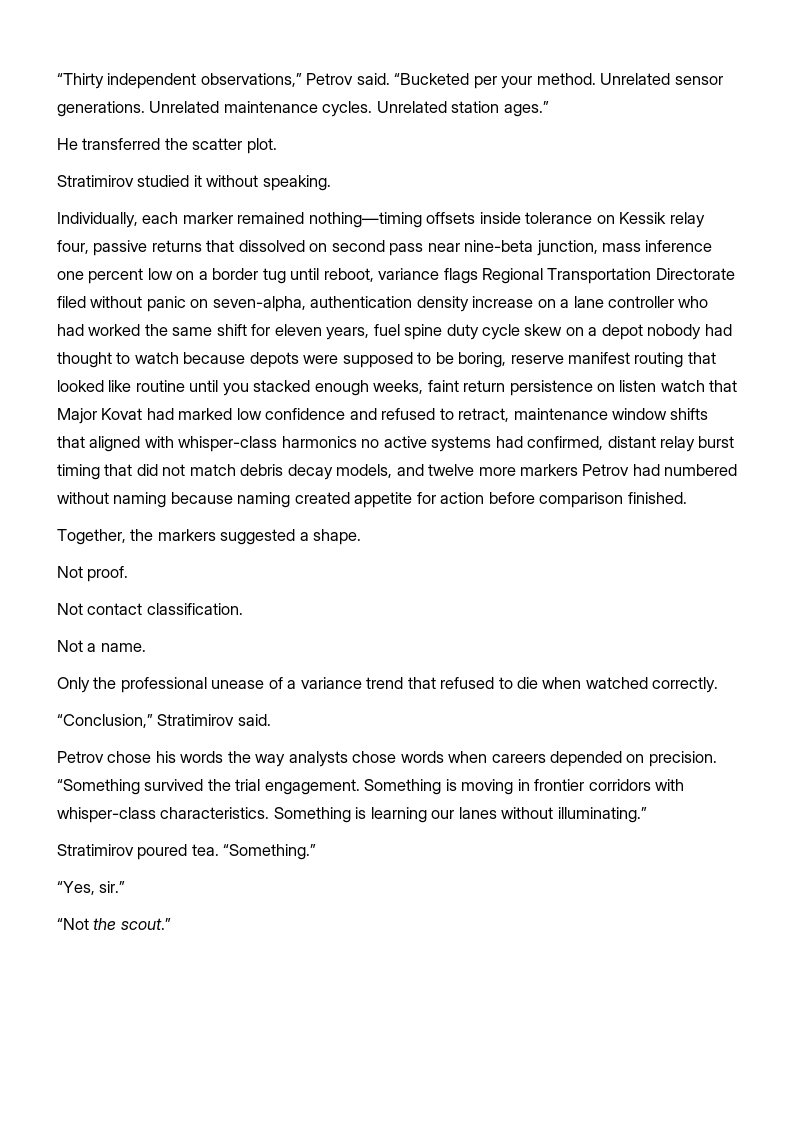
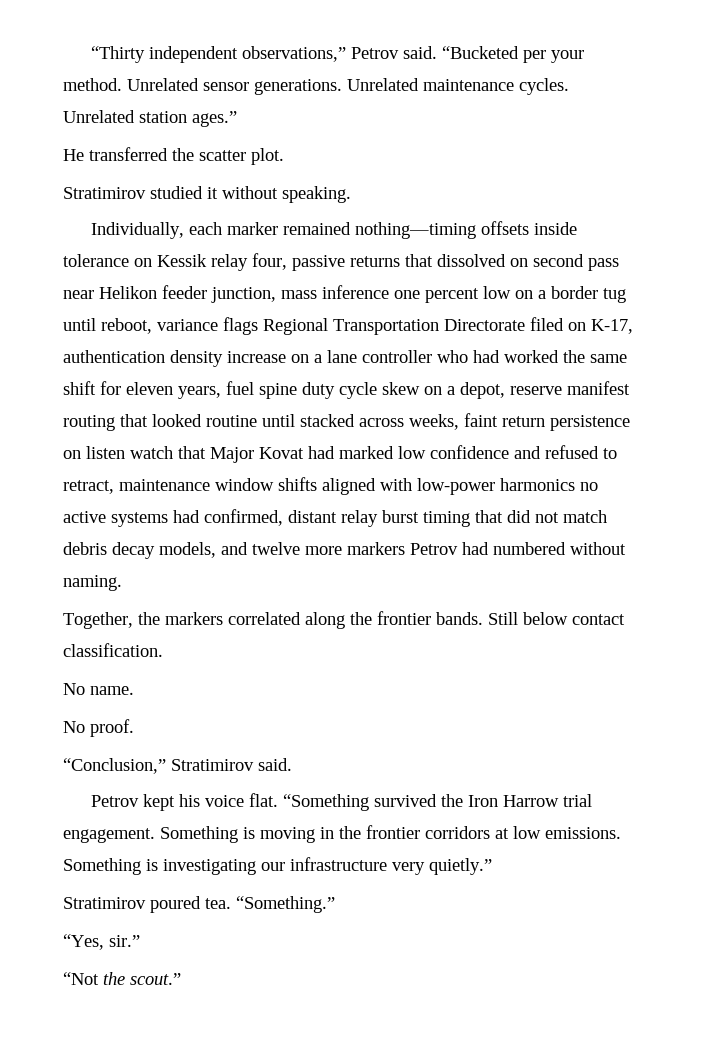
[464,240,534,252] nine-beta -> [99,285,207,299] Helikon feeder
[90,296,306,312] without panic on seven-alpha, -> [568,319,633,334] on K-17,
[601,324,732,340] [57,352,507,368] depot nobody had thought to watch because depots were supposed to be boring, -> [460,382,505,399] depot,
[108,380,132,392] like -> (202, 420) none
[222,380,369,396] you stacked enough -> [300,414,404,427] stacked across
[57,436,85,448] that -> (317, 484) none
[178,436,278,452] whisper-class -> [417,478,495,495] low-power
[113,492,687,508] [57,529,362,545] [57,566,129,582] [57,603,83,615] naming because naming created appetite for action before comparison finished. // Together, the markers suggested a shape. // Not proof. // Not -> [63,575,122,591] [63,611,568,629] naming. // Together, the markers correlated along the frontier bands. Still below
[57,640,97,652] Not a -> [63,683,85,695] No
[57,677,719,693] [57,714,271,728] [57,751,717,767] Only the professional unease of a variance trend that refused to die when watched correctly. // “Conclusion,” Stratimirov said. // Petrov chose his words the way analysts chose words when careers depended on precision. -> [63,719,134,737] [63,758,292,774] [91,793,279,811] No proof. // “Conclusion,” Stratimirov said. // Petrov kept his voice flat.
(231, 785) none -> [468,795,560,807] Iron Harrow
(530, 785) none -> [339,826,361,839] the
[655,779,685,791] [57,807,647,823] with whisper-class characteristics. Something is learning our lanes without illuminating.” -> [495,826,621,839] [63,857,492,875] at low emissions. Something is investigating our infrastructure very quietly.”

